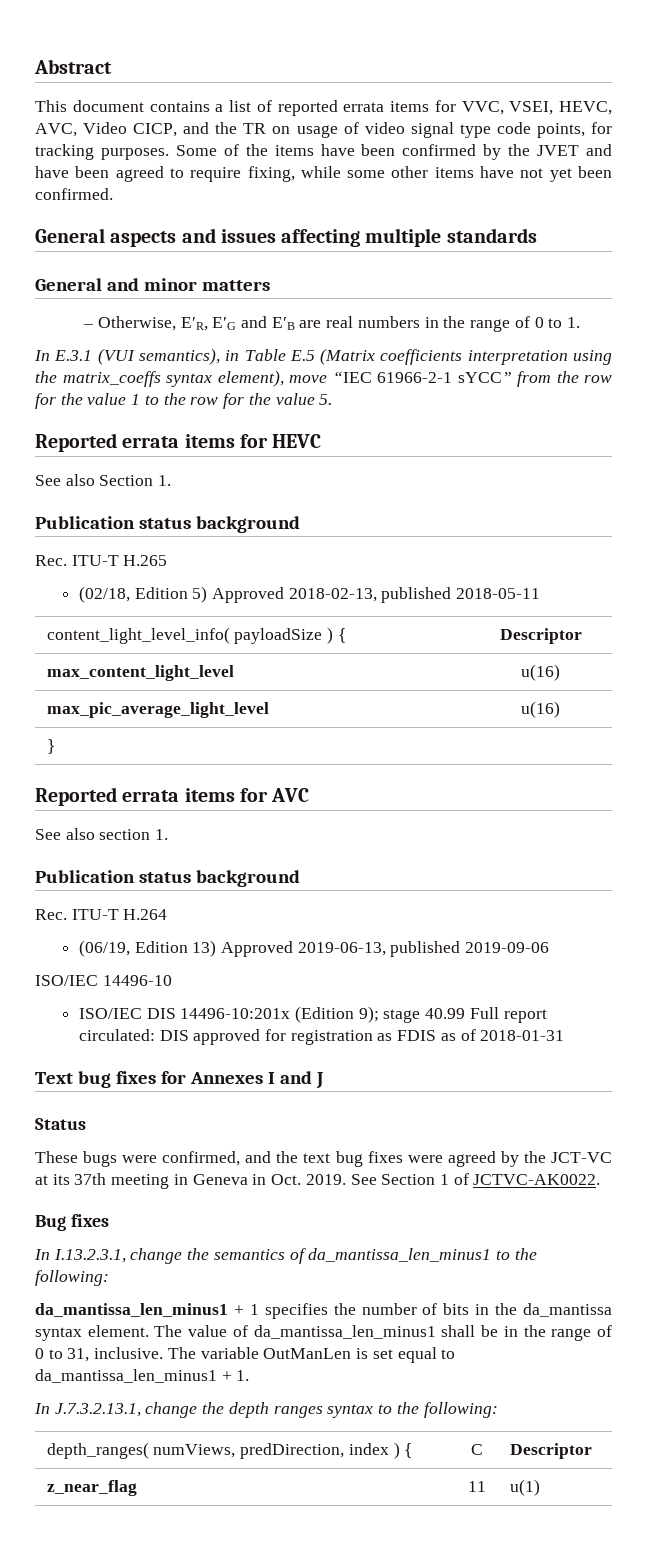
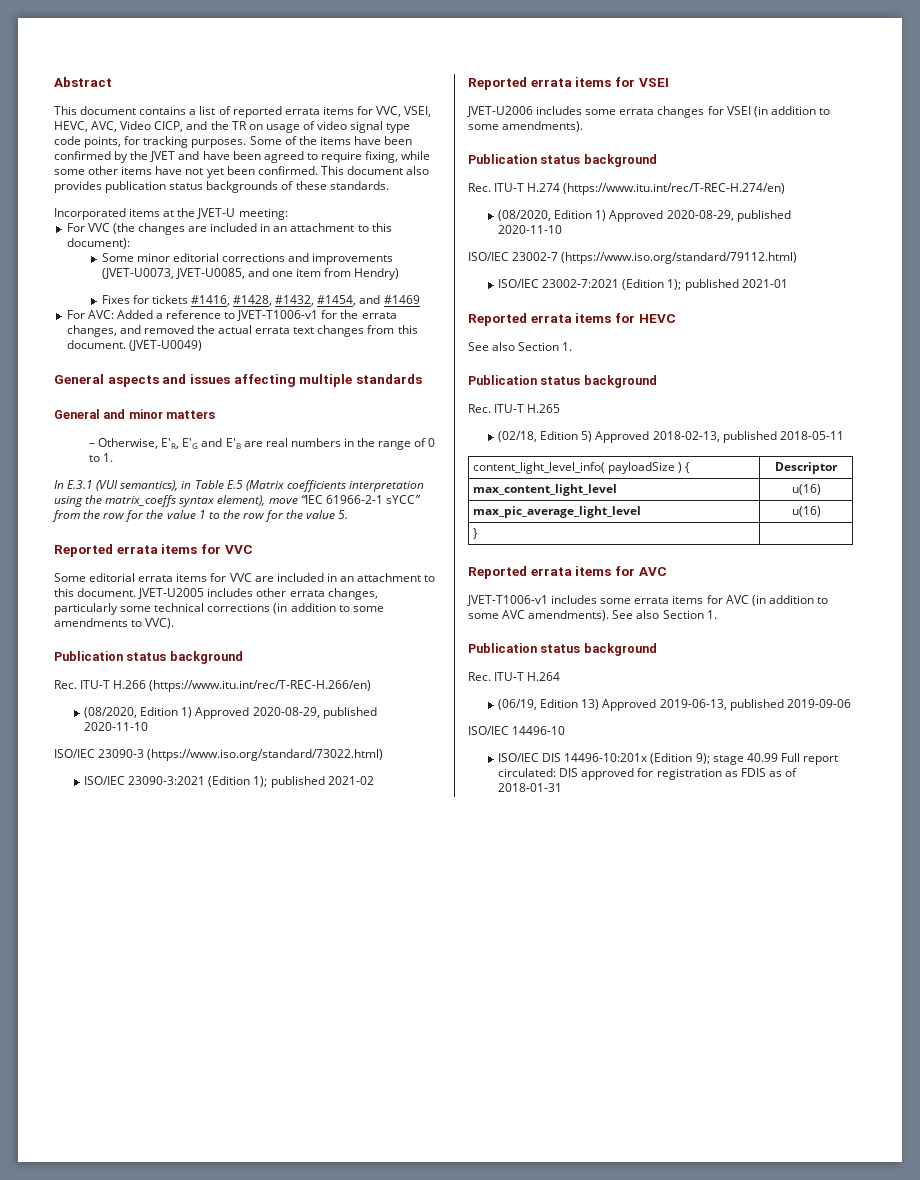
(113, 194) none -> [320,166,430,175] [54,181,389,193] [54,208,288,220] [66,223,392,235] [66,238,130,249] [101,253,394,265] [101,268,400,280] [101,295,420,306] [66,310,397,321] [66,325,418,337] [66,340,202,351] This document also provides publication status backgrounds of these standards. // Incorporated items at the JVET-U meeting: // For VVC (the changes are included in an attachment to this document): // Some minor editorial corrections and improvements (JVET-U0073, JVET-U0085, and one item from Hendry) // Fixes for tickets #1416, #1428, #1432, #1454, and #1469 // For AVC: Added a reference to JVET-T1006-v1 for the errata changes, and removed the actual errata text changes from this document. (JVET-U0049)
(333, 399) none -> [54,544,253,557] [54,573,436,582] [54,588,378,600] [54,603,384,615] [54,618,175,629] [54,651,243,664] [54,680,372,692] [84,707,377,719] [84,722,149,731] [54,749,384,761] [84,776,374,788] [468,77,669,90] [467,106,830,118] [468,121,584,132] [468,154,657,167] [468,183,786,195] [498,210,791,222] [498,225,563,234] [468,252,798,264] [498,279,788,291] // Reported errata items for VVC // Some editorial errata items for VVC are included in an attachment to this document. JVET-U2005 includes other errata changes, particularly some technical corrections (in addition to some amendments to VVC). // Publication status background // Rec. ITU-T H.266 (https://www.itu.int/rec/T-REC-H.266/en) // (08/2020, Edition 1) Approved 2020-08-29, published 2020-11-10 // ISO/IEC 23090-3 (https://www.iso.org/standard/73022.html) // ISO/IEC 23090-3:2021 (Edition 1); published 2021-02 // Reported errata items for VSEI // JVET-U2006 includes some errata changes for VSEI (in addition to some amendments). // Publication status background // Rec. ITU-T H.274 (https://www.itu.int/rec/T-REC-H.274/en) // (08/2020, Edition 1) Approved 2020-08-29, published 2020-11-10 // ISO/IEC 23002-7 (https://www.iso.org/standard/79112.html) // ISO/IEC 23002-7:2021 (Edition 1); published 2021-01
[35,828,151,840] See also section -> [467,595,828,606] [468,610,704,621] JVET-T1006-v1 includes some errata items for AVC (in addition to some AVC amendments). See also Section
[35,1071,324,1089] [35,1118,86,1130] [35,1151,613,1167] [35,1173,601,1189] [35,1214,109,1231] [34,1248,537,1264] [35,1270,109,1286] [35,1303,612,1319] [35,1325,613,1341] [35,1347,456,1363] [35,1369,250,1383] [34,1402,498,1418] [46,1442,413,1459] [470,1444,483,1455] [509,1443,592,1459] [46,1480,137,1496] [467,1481,486,1492] [509,1479,540,1496] // Text bug fixes for Annexes I and J // Status // These bugs were confirmed, and the text bug fixes were agreed by the JCT-VC at its 37th meeting in Geneva in Oct. 2019. See Section 1 of JCTVC-AK0022. // Bug fixes // In I.13.2.3.1, change the semantics of da_mantissa_len_minus1 to the following: // da_mantissa_len_minus1 + 1 specifies the number of bits in the da_mantissa syntax element. The value of da_mantissa_len_minus1 shall be in the range of 0 to 31, inclusive. The variable OutManLen is set equal to da_mantissa_len_minus1 + 1. // In J.7.3.2.13.1, change the depth ranges syntax to the following: // depth_ranges( numViews, predDirection, index ) { | C | Descriptor // z_near_flag | 11 | u(1) -> (563, 787) none

